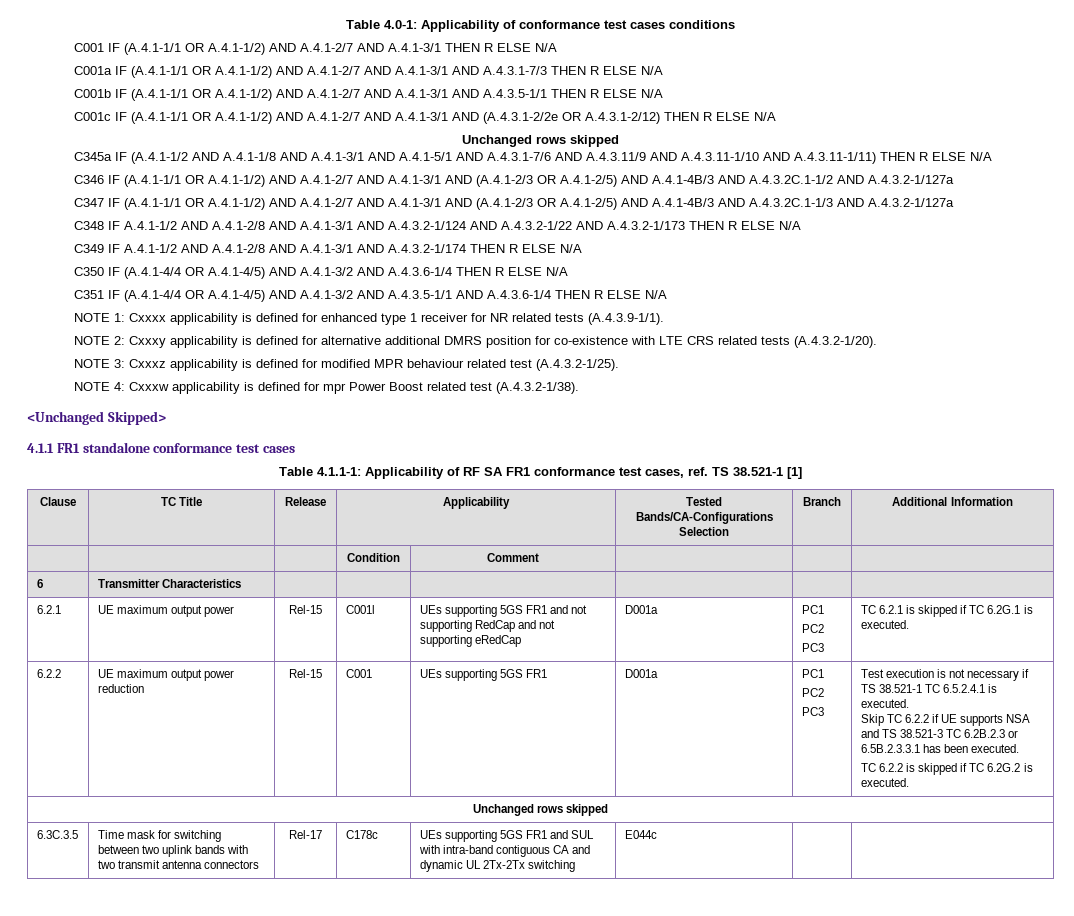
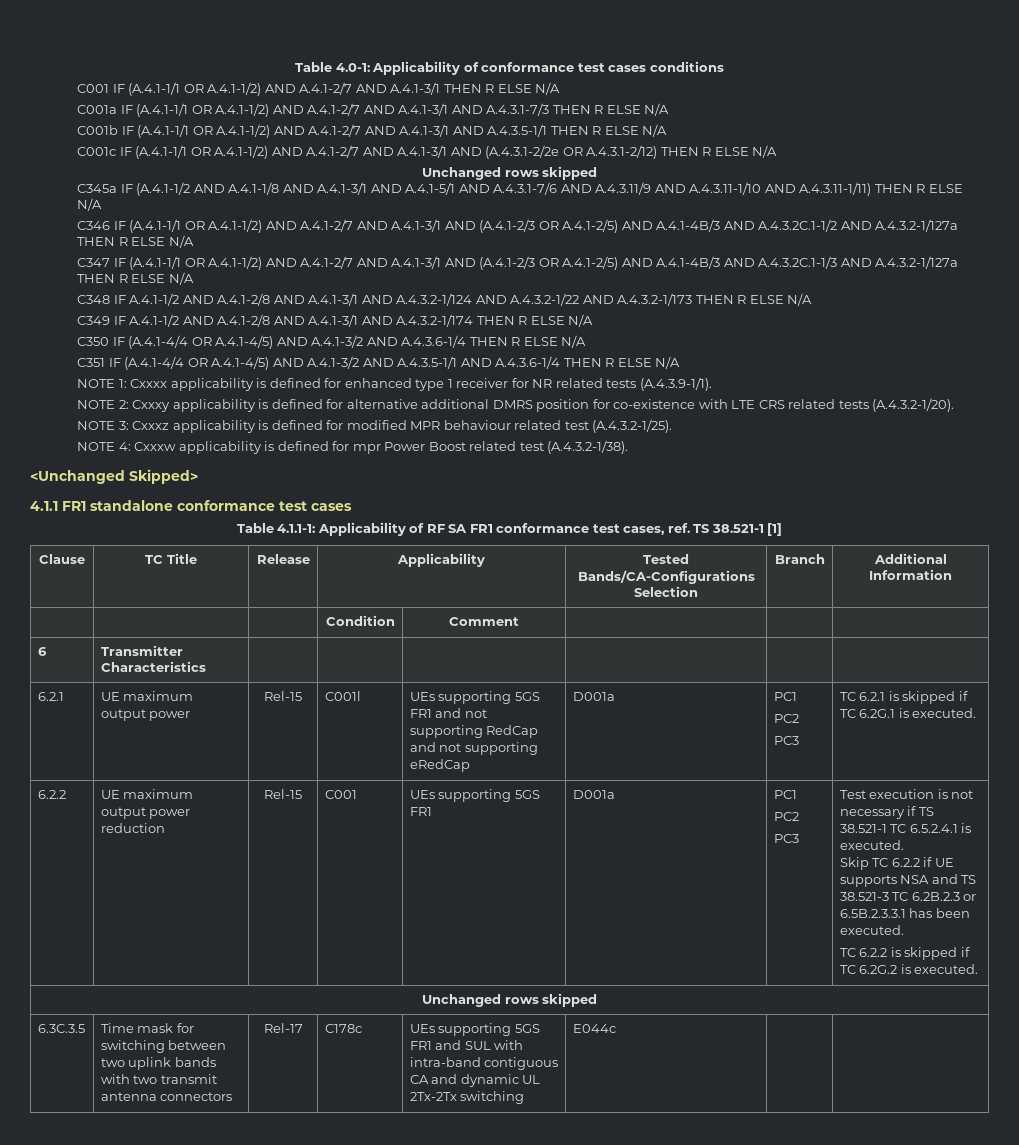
(955, 179) none -> [77,235,194,248] THEN R ELSE N/A
(955, 202) none -> [77,272,194,285] THEN R ELSE N/A

